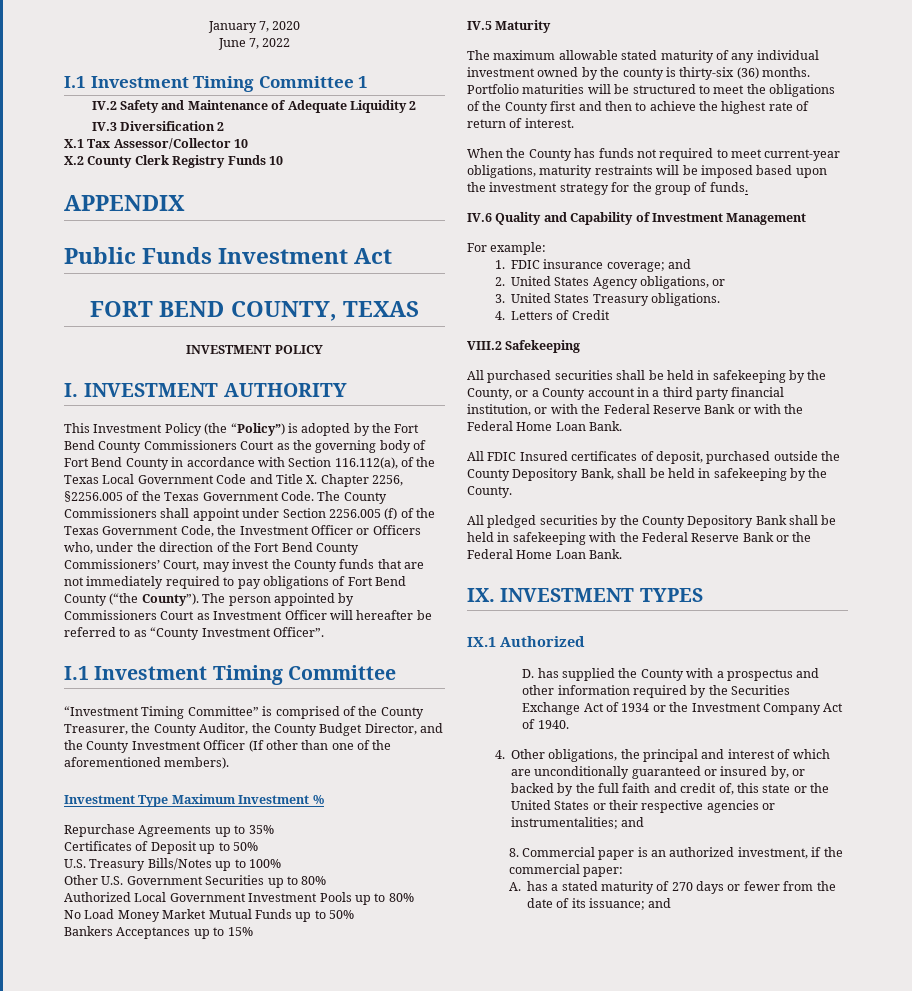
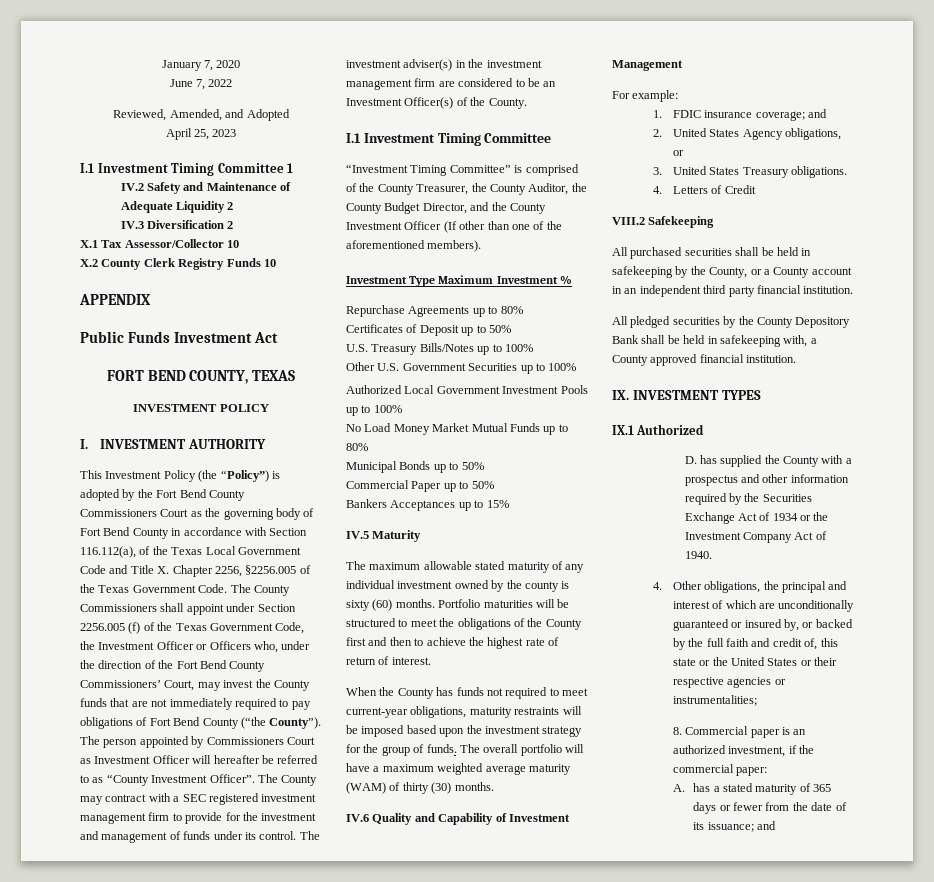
(291, 42) none -> [113,109,290,121] [165,128,237,140] // Reviewed, Amended, and Adopted // April 25, 2023
(324, 632) none -> [257,774,318,786] [80,793,317,805] [80,812,317,824] [80,831,320,843] [346,59,542,71] [346,78,557,90] [346,97,527,109] The County may contract with a SEC registered investment management firm to provide for the investment and management of funds under its control. The investment adviser(s) in the investment management firm are considered to be an Investment Officer(s) of the County.
[248,825,274,834] 35% -> [500,306,523,314] 80%
[301,876,327,885] 80% -> [548,363,577,371] 100%
[388,893,414,902] 80% -> [373,405,402,413] 100%
(326, 914) none -> [346,443,368,451] [346,461,484,473] [346,480,469,492] 80% // Municipal Bonds up to 50% // Commercial Paper up to
[679,67,759,80] thirty-six (36) -> [346,599,393,611] sixty (60)
(748, 187) none -> [459,744,584,756] [346,763,571,775] [346,782,494,794] The overall portfolio will have a maximum weighted average maturity (WAM) of thirty (30) months.
[652,390,660,397] a -> [624,285,701,297] an independent
[467,404,804,416] [467,421,623,431] [467,451,840,464] [467,468,828,481] [467,486,512,498] institution, or with the Federal Reserve Bank or with the Federal Home Loan Bank. // All FDIC Insured certificates of deposit, purchased outside the County Depository Bank, shall be held in safekeeping by the County. -> [803,286,854,294] institution.
[589,532,812,542] [467,549,623,559] with the Federal Reserve Bank or the Federal Home Loan Bank. -> [783,335,817,347] [612,354,797,366] with, a County approved financial institution.
[621,817,645,827] and -> (757, 700) none
[671,882,693,891] 270 -> [813,784,832,792] 365

